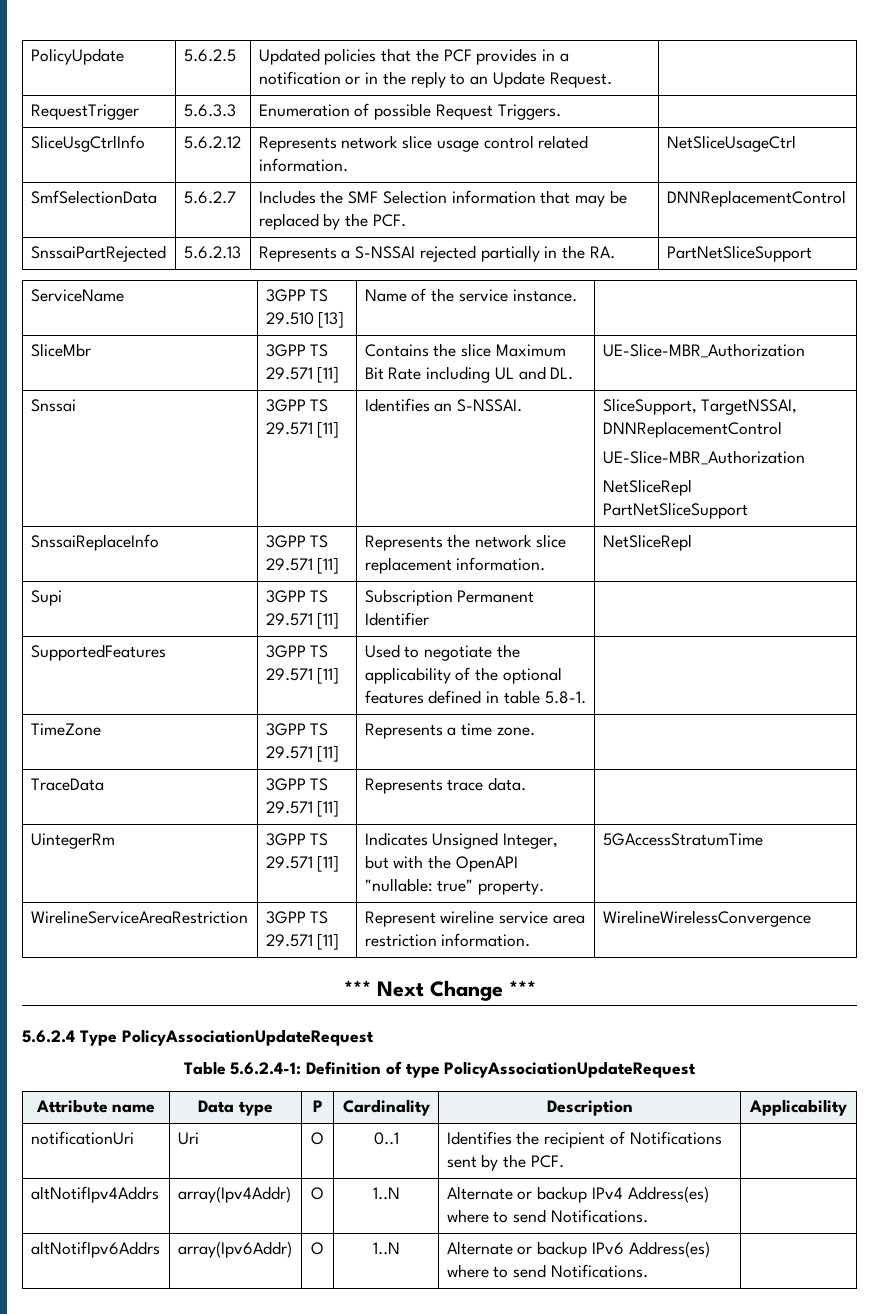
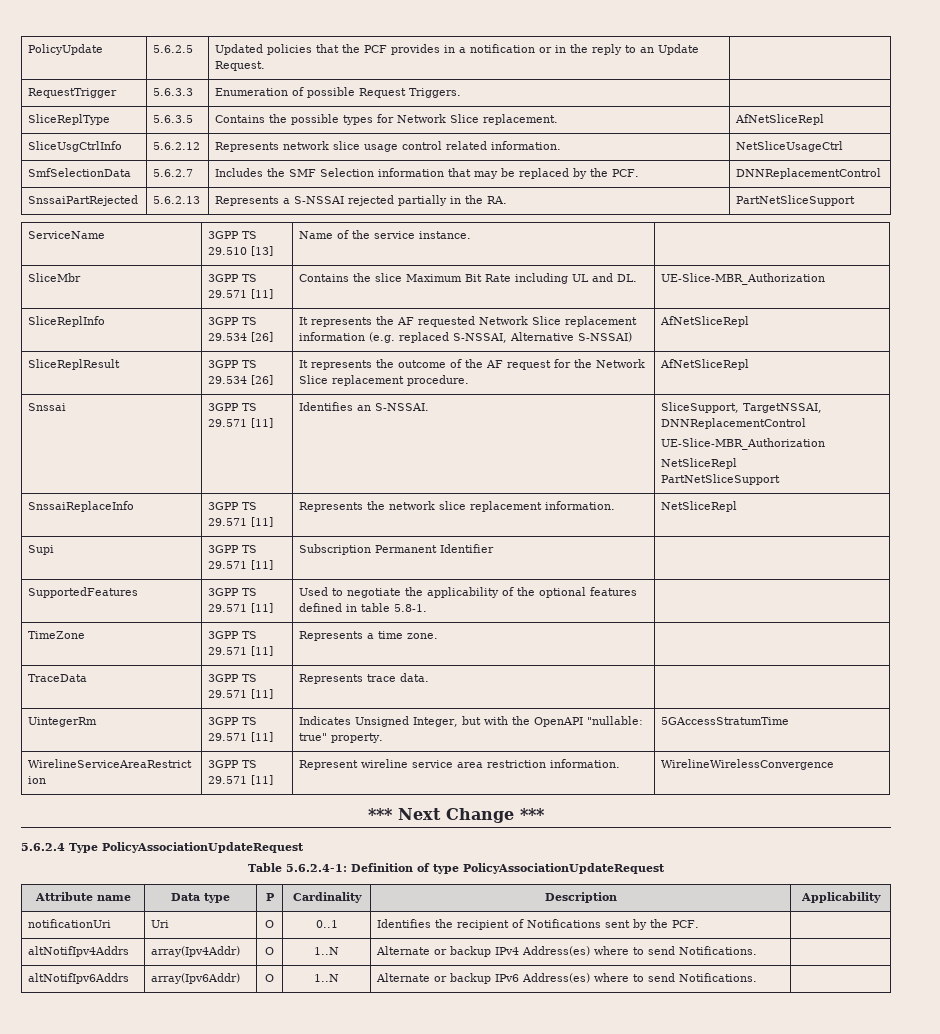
(561, 112) none -> [28,114,111,125] [153,115,194,123] [215,114,559,125] [735,114,825,125] // SliceReplType | 5.6.3.5 | Contains the possible types for Network Slice replacement. | AfNetSliceRepl
(805, 350) none -> [28,316,106,327] [208,317,258,325] [208,332,274,342] [299,316,638,327] [299,332,633,343] [660,316,750,327] [28,359,121,370] [208,360,258,368] [208,375,274,385] [299,359,646,370] [299,375,470,386] [660,359,750,370] // SliceReplInfo | 3GPP TS 29.534 [26] | It represents the AF requested Network Slice replacement information (e.g. replaced S-NSSAI, Alternative S-NSSAI) | AfNetSliceRepl // SliceReplResult | 3GPP TS 29.534 [26] | It represents the outcome of the AF request for the Network Slice replacement procedure. | AfNetSliceRepl

